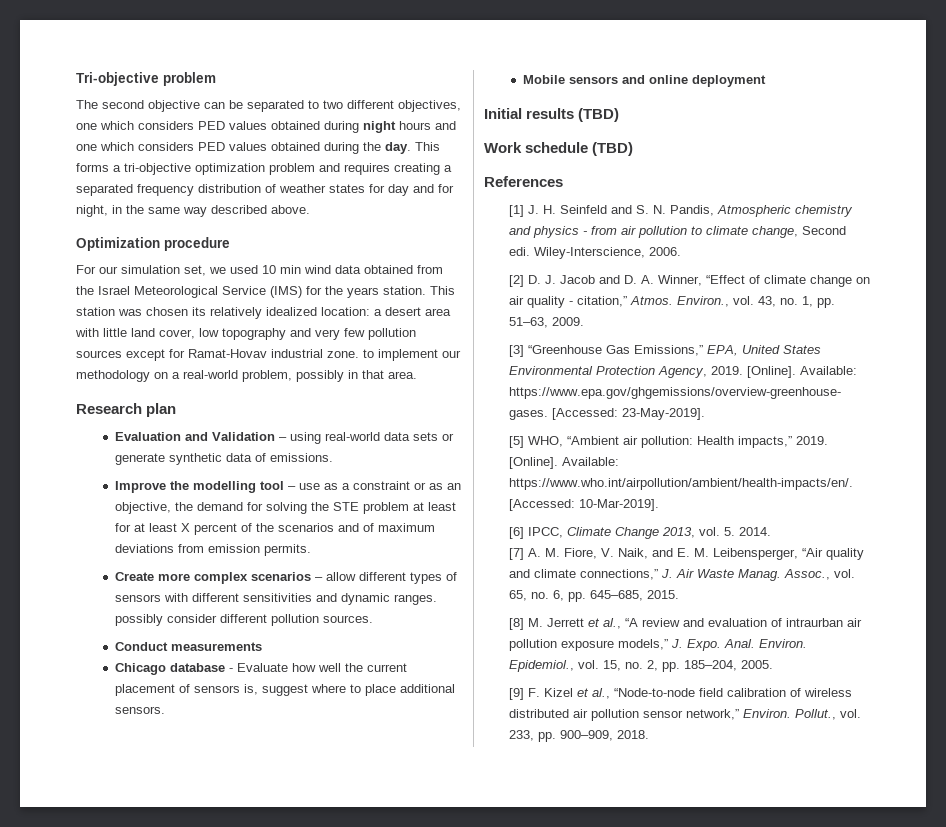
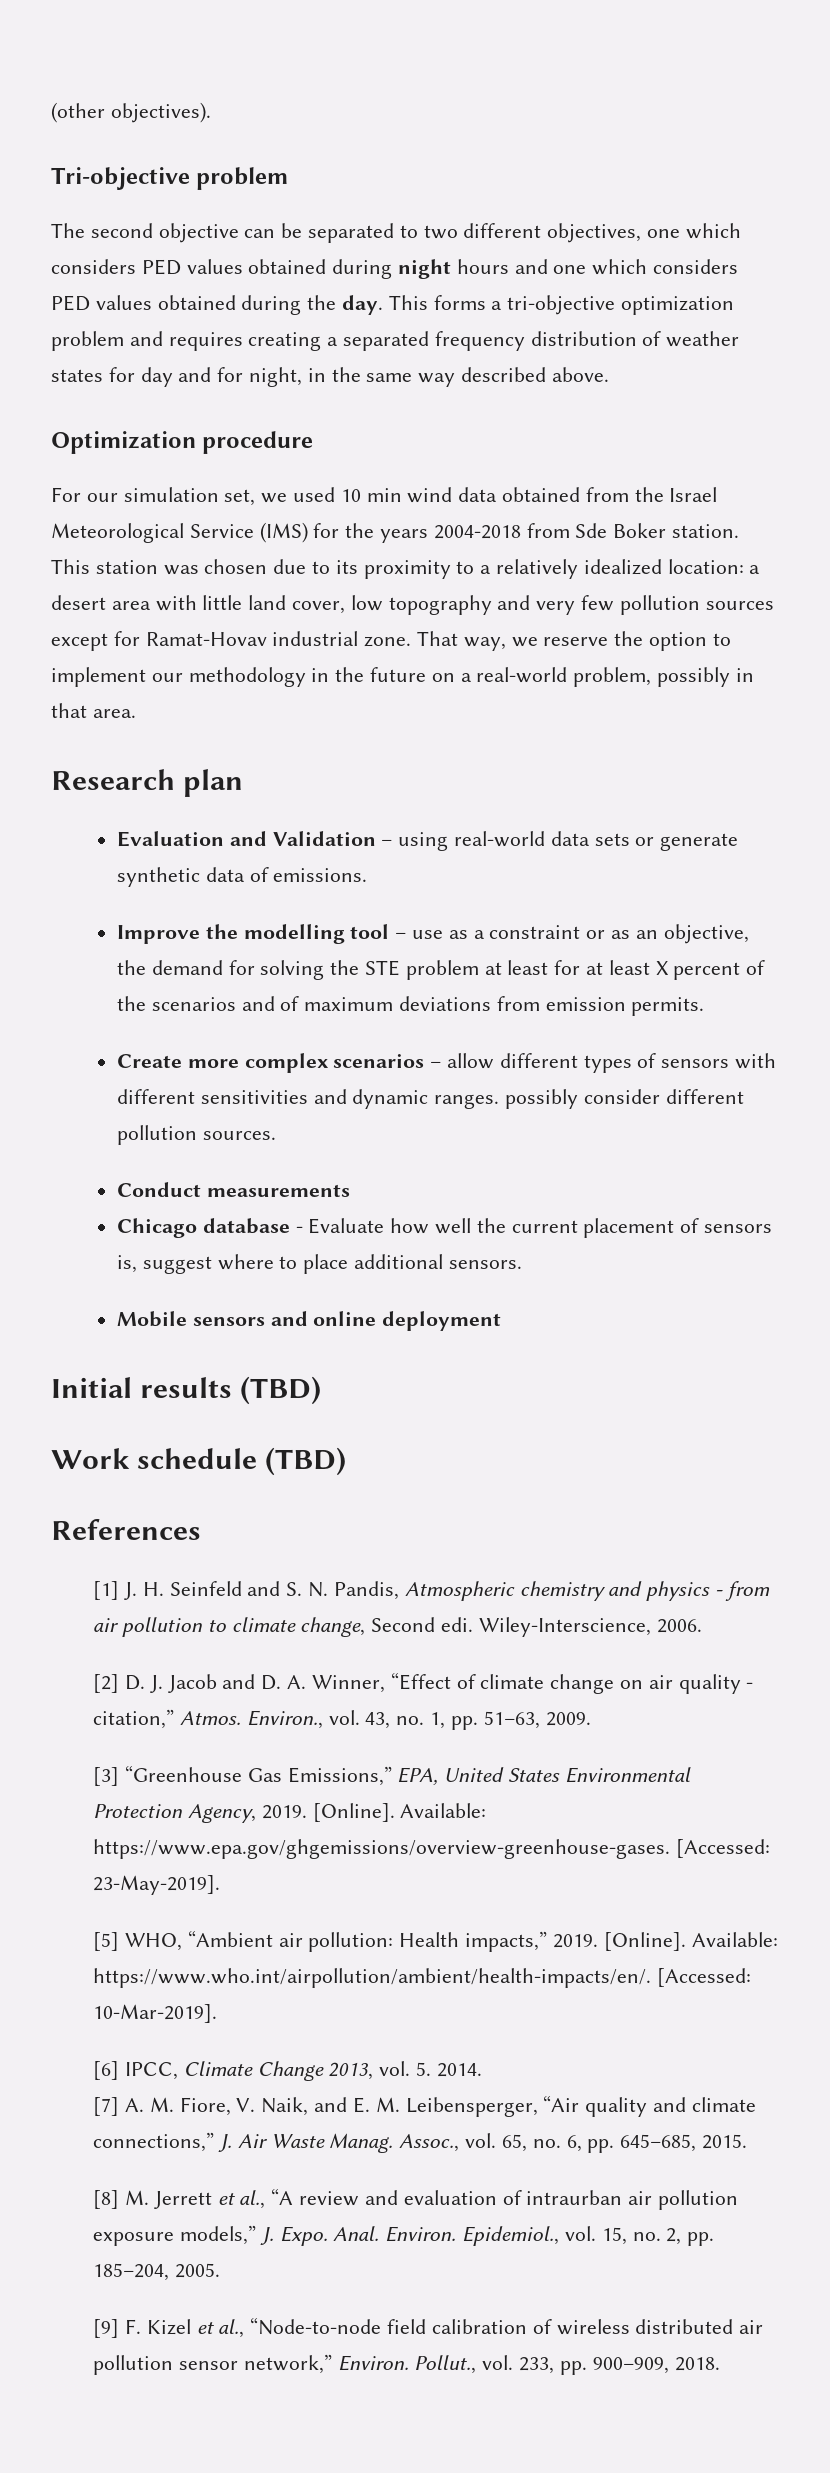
(76, 79) none -> [51,102,211,123] (other objectives). //
(379, 292) none -> [433,523,667,539] 2004-2018 from Sde Boker
[192,307,206,316] its -> [273,559,492,579] due to its proximity to a
(359, 354) none -> [417,631,708,651] That way, we reserve the option
(150, 376) none -> [311,667,427,682] in the future

